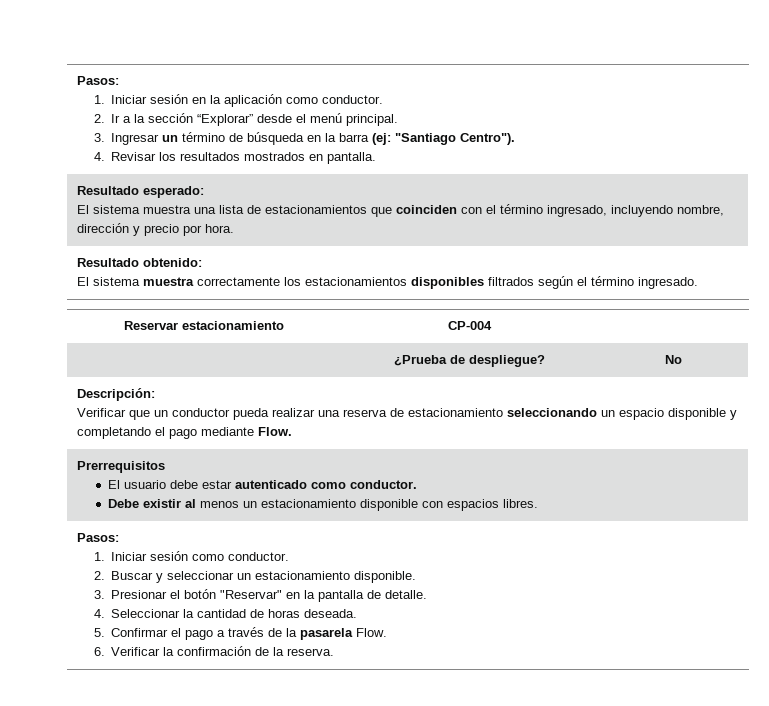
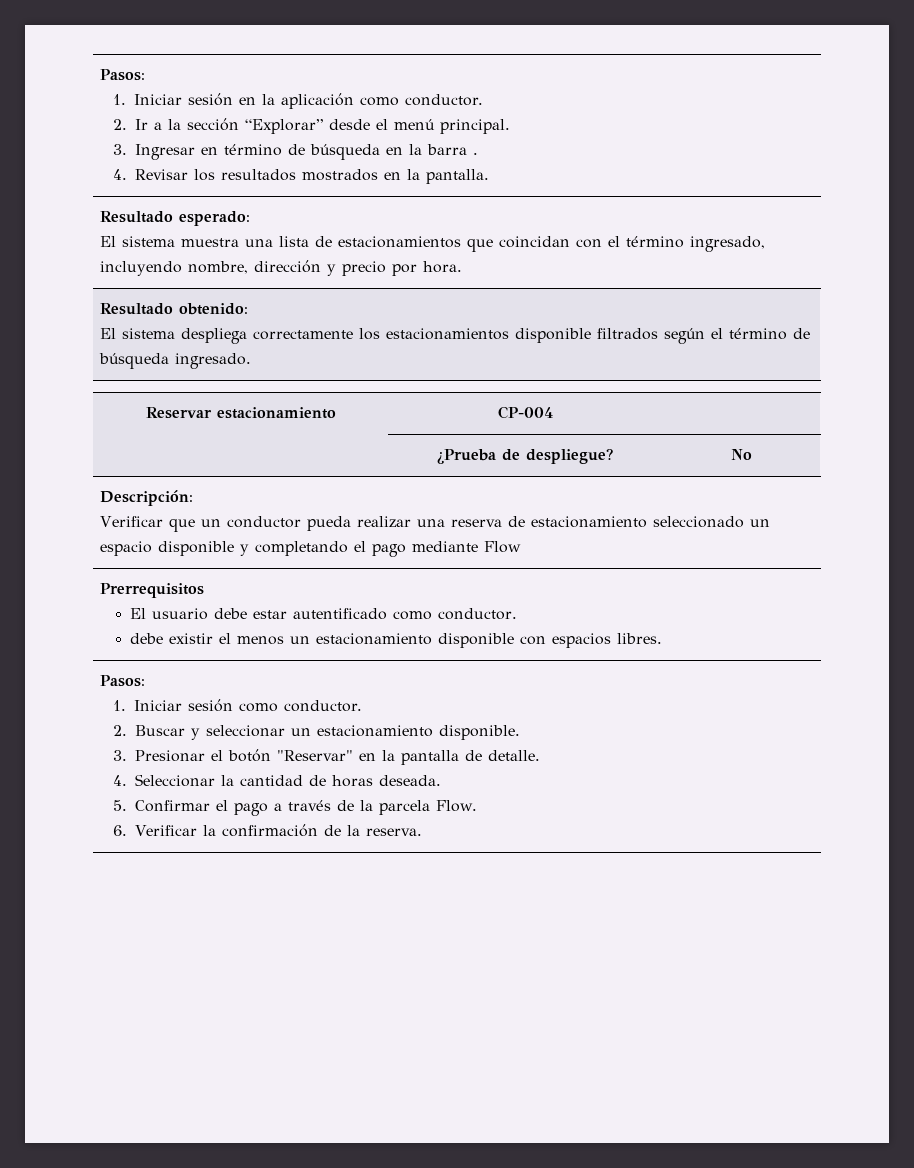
[162,135,179,142] un -> [200,147,218,155] en
[372,133,516,145] (ej: "Santiago Centro"). -> [472,152,478,155] .
(324, 157) none -> [406,169,420,180] la
[396,205,458,214] coinciden -> [499,236,571,248] coincidan
[143,277,195,286] muestra -> [181,328,248,344] despliega
[411,277,485,289] disponibles -> [515,328,592,343] disponible
(635, 281) none -> [793,328,811,339] [99,353,170,369] de búsqueda
[507,408,598,417] seleccionando -> [653,516,745,528] seleccionado
[258,427,293,436] Flow. -> [484,541,522,553] Flow
[234,480,417,489] [107,499,196,508] autenticado como conductor. // Debe existir al -> [293,608,518,620] [130,633,232,644] autentificado como conductor. // debe existir el
[300,628,354,640] pasarela -> [378,800,430,815] parcela

